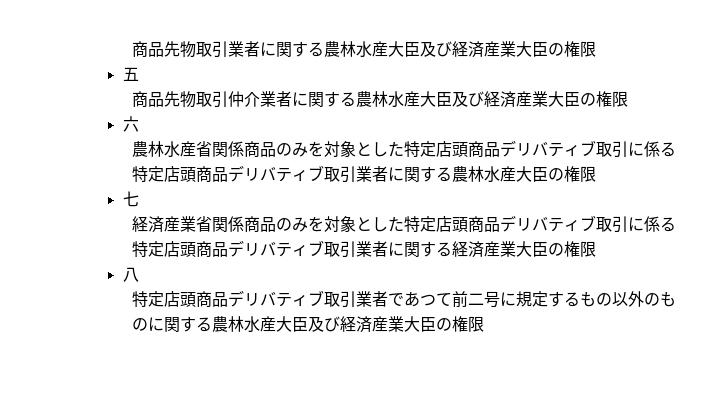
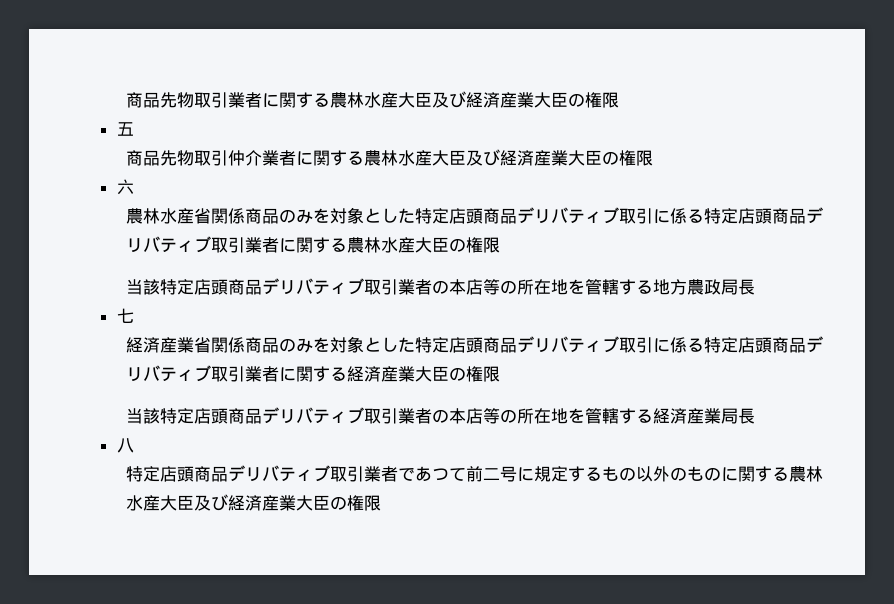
(596, 174) none -> [126,278,756,295] // 当該特定店頭商品デリバティブ取引業者の本店等の所在地を管轄する地方農政局長
(596, 249) none -> [126,407,756,424] // 当該特定店頭商品デリバティブ取引業者の本店等の所在地を管轄する経済産業局長

